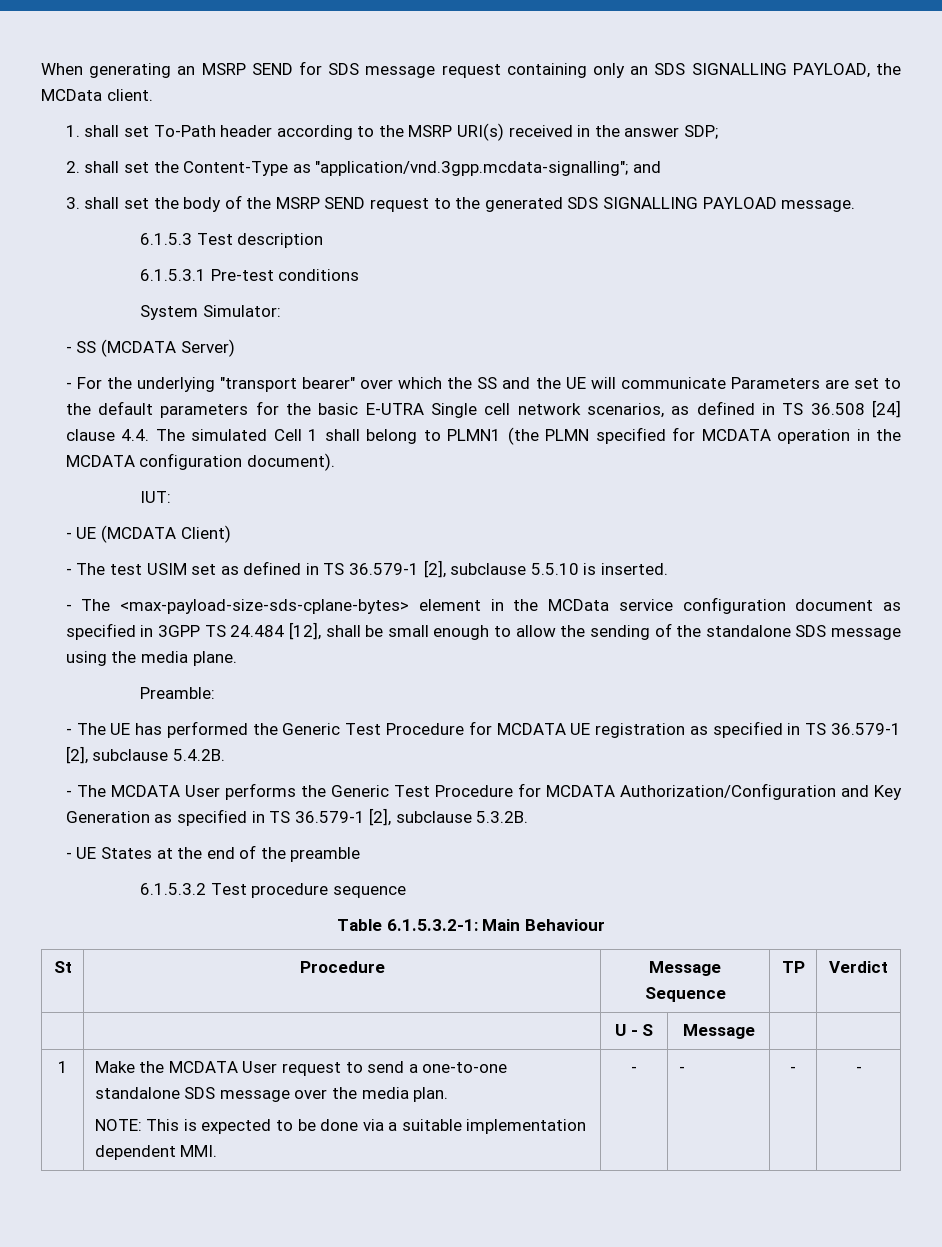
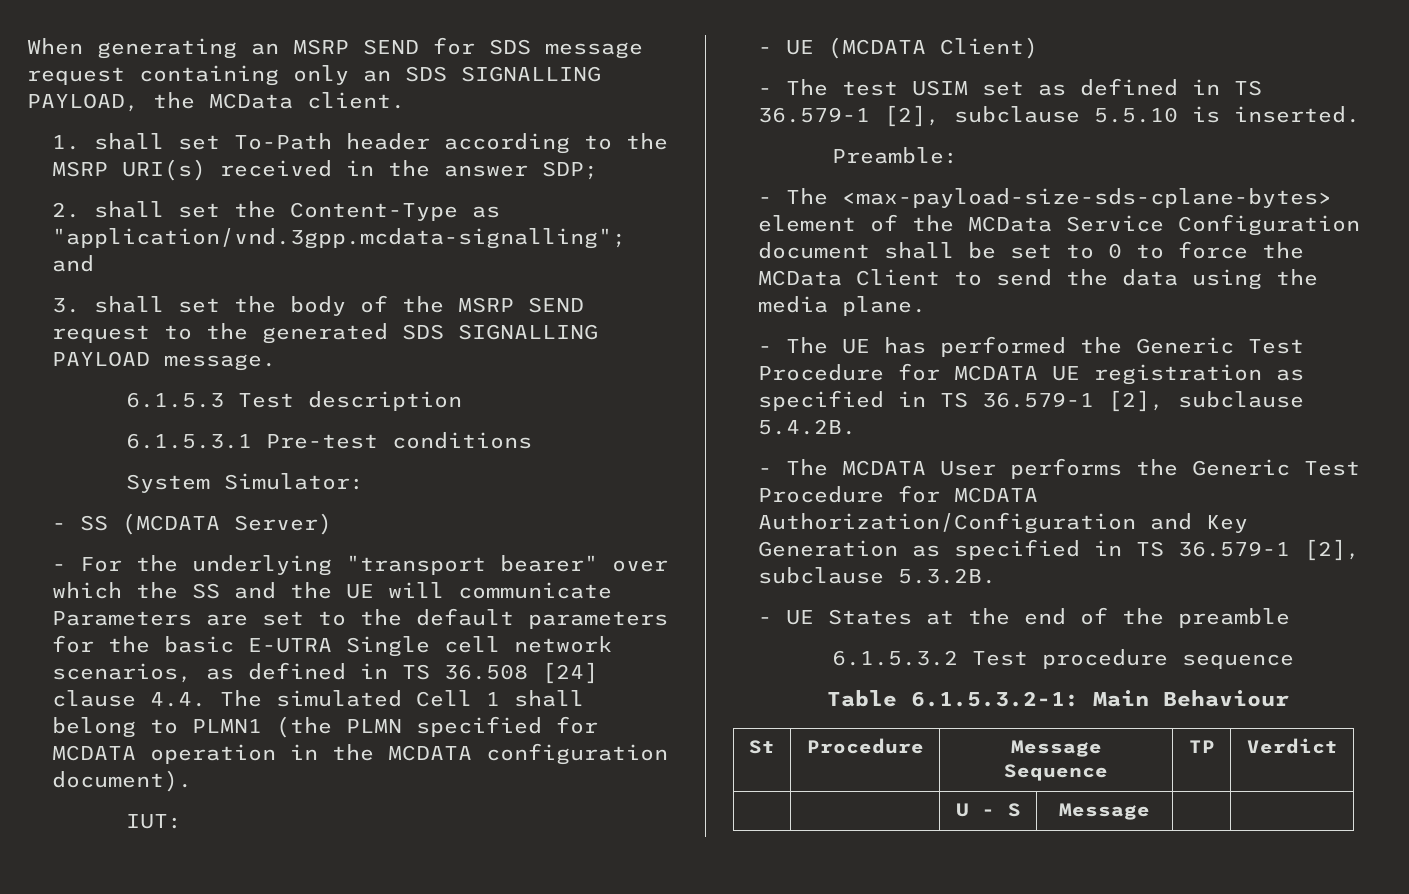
(669, 569) none -> [831,147,958,164] // Preamble:
[490,597,901,614] [65,622,902,640] in the MCData service configuration document as specified in 3GPP TS 24.484 [12], shall be small enough to allow the sending of the standalone SDS message -> [869,214,1360,236] [757,241,1304,259] [757,269,1178,286] of the MCData Service Configuration document shall be set to 0 to force the MCData Client to send the data
[140,687,216,699] // Preamble: -> (926, 306) none
[57,1061,68,1073] [94,1061,508,1076] [94,1087,449,1102] [94,1119,587,1134] [94,1145,218,1160] [631,1066,637,1073] [678,1066,685,1073] [790,1066,796,1073] [855,1066,862,1073] // 1 | Make the MCDATA User request to send a one-to-one standalone SDS message over the media plan. // NOTE: This is expected to be done via a suitable implementation dependent MMI. | - | - | - | - -> (1150, 811) none

